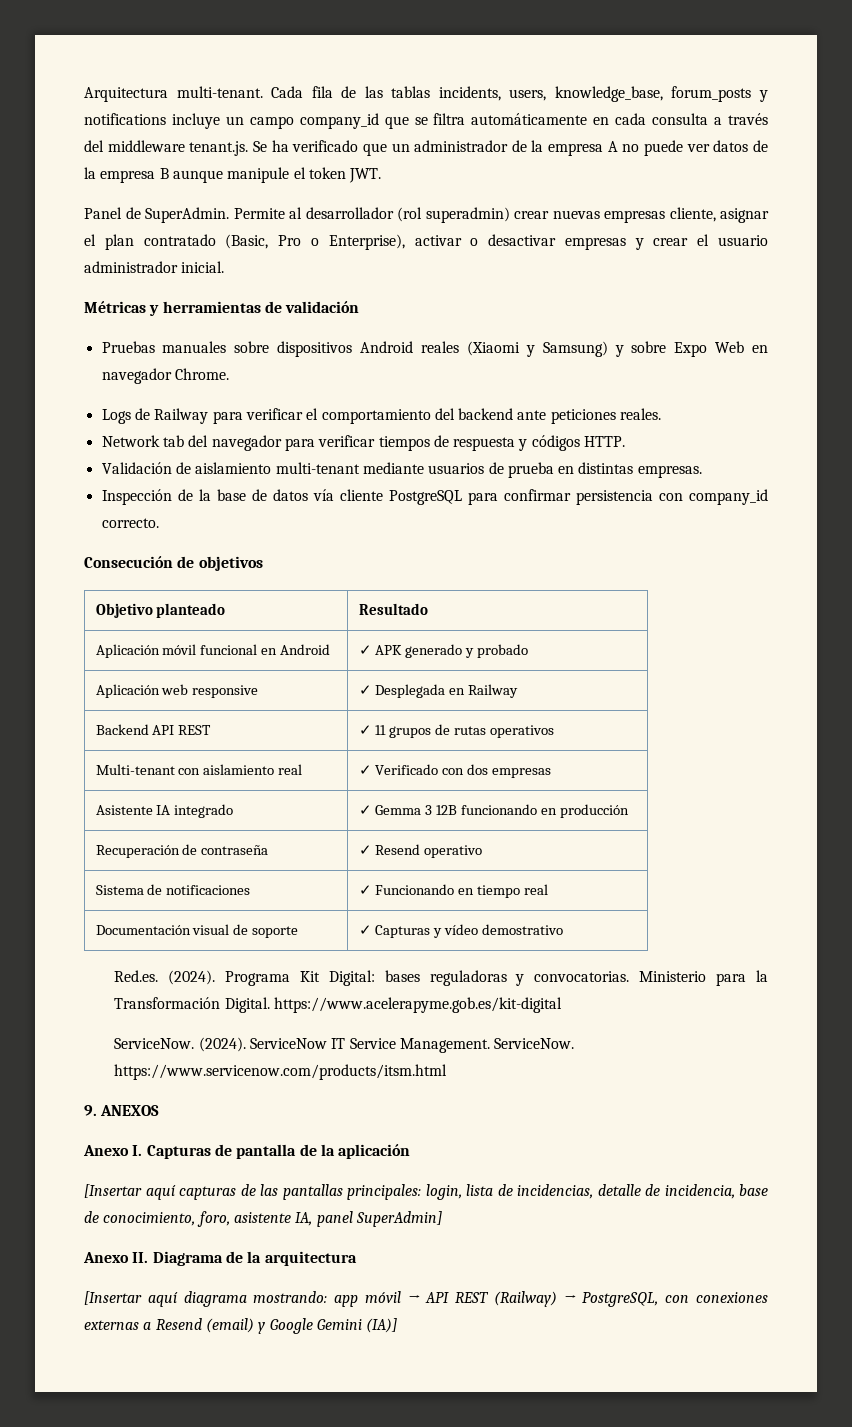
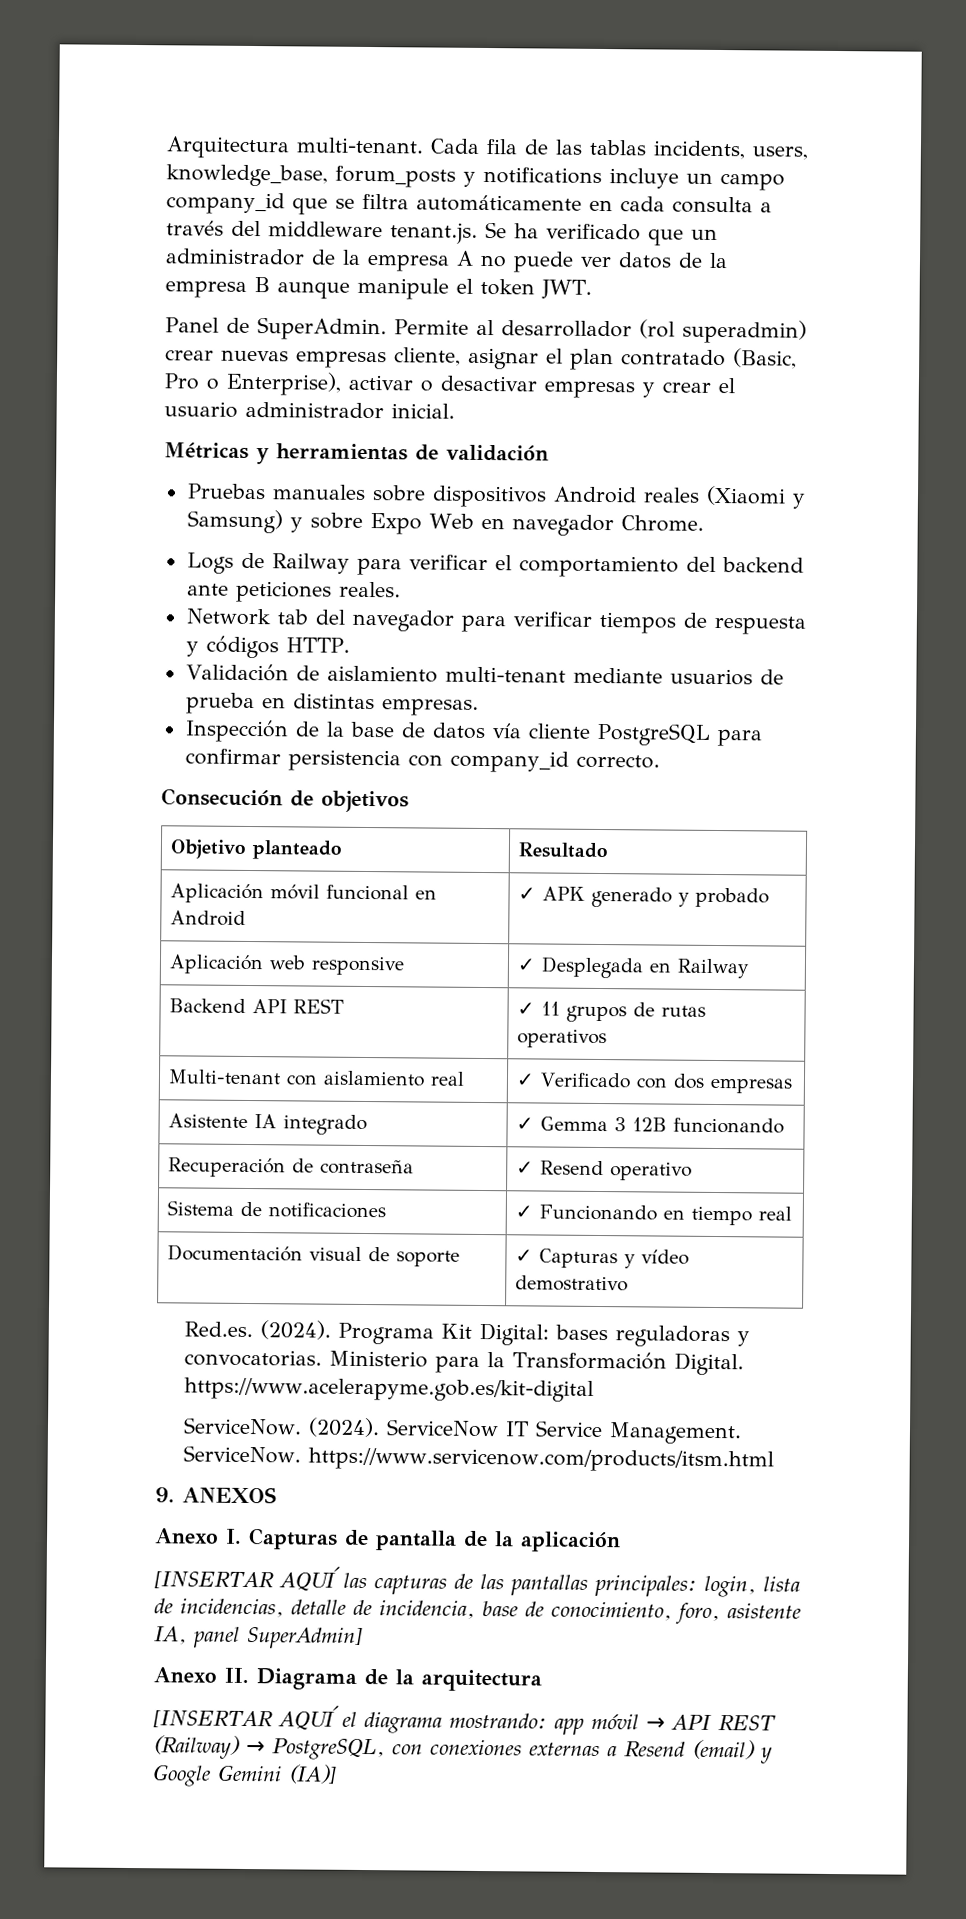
[541,804,629,818] en producción -> (785, 1125) none
[84,1184,176,1200] [Insertar aquí -> [154,1566,367,1592] [INSERTAR AQUÍ las
[84,1291,178,1307] [Insertar aquí -> [153,1705,357,1731] [INSERTAR AQUÍ el

